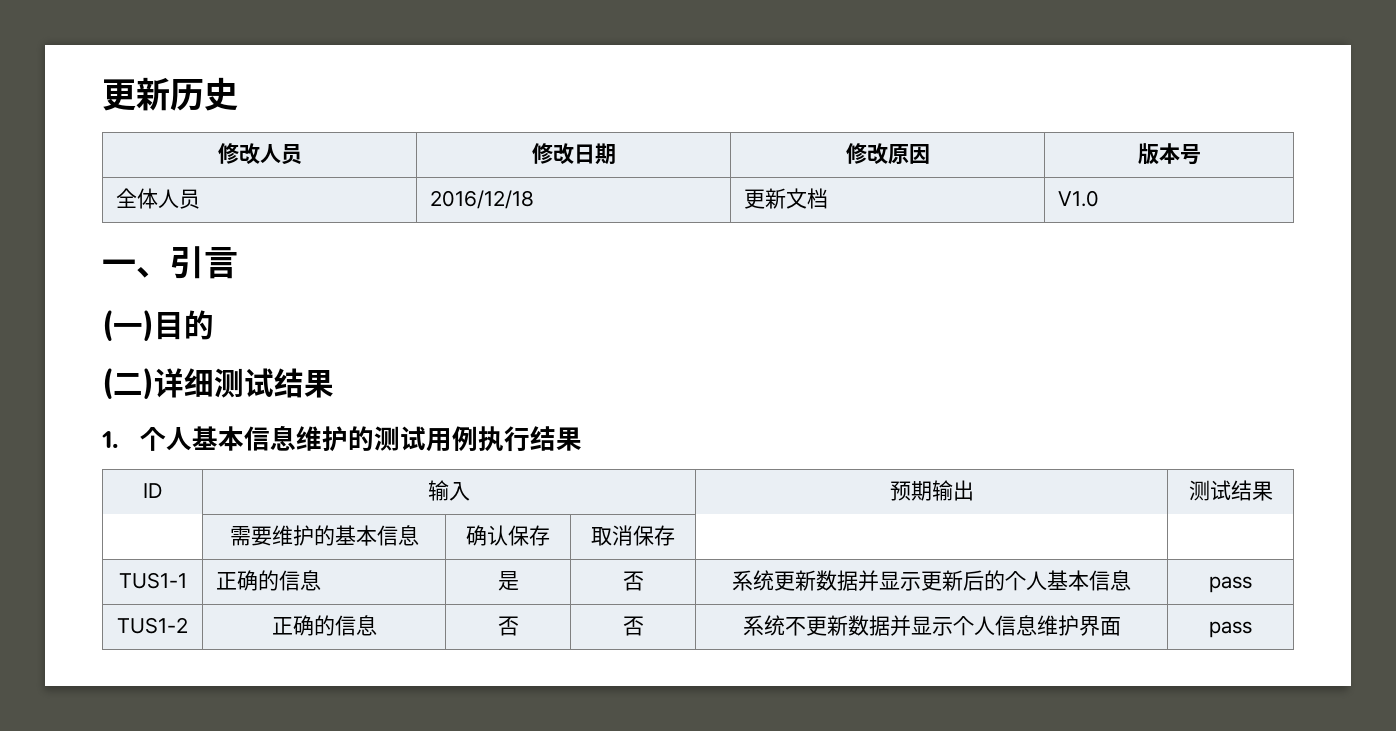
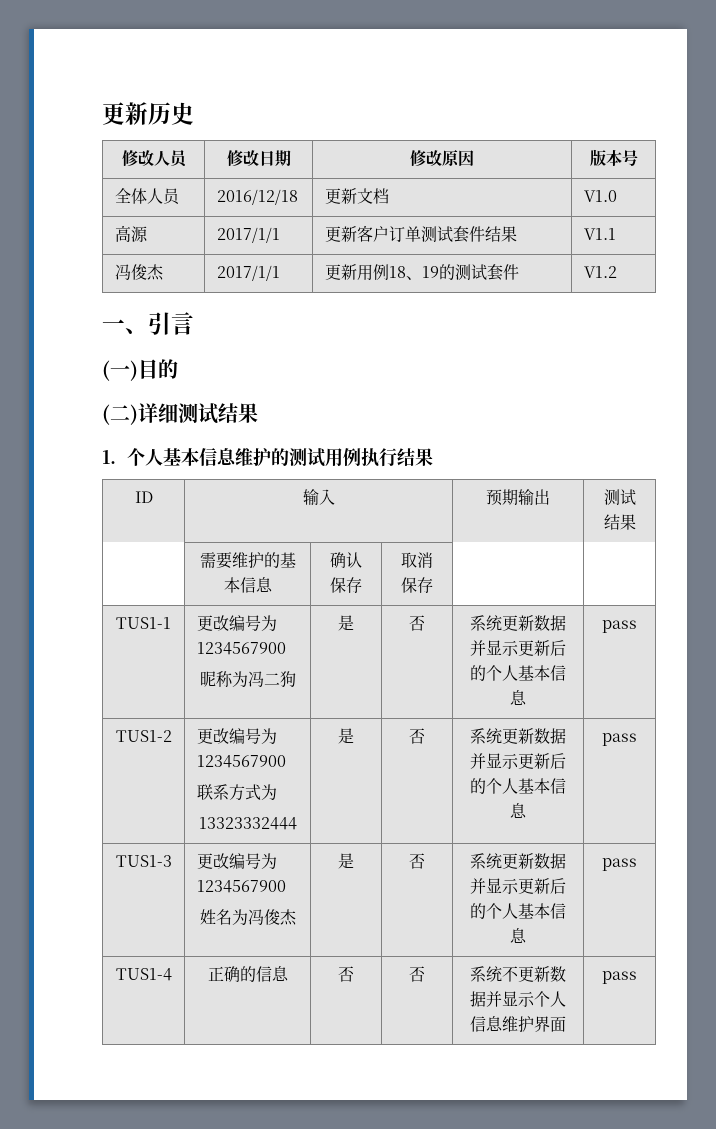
(1100, 198) none -> [114,225,148,242] [216,227,280,243] [324,225,517,243] [583,228,616,240] [114,264,164,281] [216,265,280,281] [324,264,519,281] [583,266,617,278] // 高源 | 2017/1/1 | 更新客户订单测试套件结果 | V1.1 // 冯俊杰 | 2017/1/1 | 更新用例18、19的测试套件 | V1.2
[216,570,322,591] 正确的信息 -> [196,615,277,631] [196,642,286,655] [199,671,296,687] 更改编号为1234567900 // 昵称为冯二狗
(188, 625) none -> [196,728,277,744] [196,755,286,768] [196,784,277,801] [198,817,297,830] [338,728,354,744] [409,728,425,744] [470,728,566,744] [470,753,566,769] [470,778,566,794] [510,803,527,818] [602,733,637,746] [115,855,172,867] [196,853,277,869] [196,880,286,893] [199,909,297,926] [338,853,354,869] [409,853,425,869] [470,853,566,869] [470,878,566,894] [470,903,566,919] [510,928,527,943] [602,858,637,871] [115,968,172,981] | 更改编号为1234567900 // 联系方式为 // 13323332444 | 是 | 否 | 系统更新数据并显示更新后的个人基本信息 | pass // TUS1-3 | 更改编号为1234567900 // 姓名为冯俊杰 | 是 | 否 | 系统更新数据并显示更新后的个人基本信息 | pass // TUS1-4

